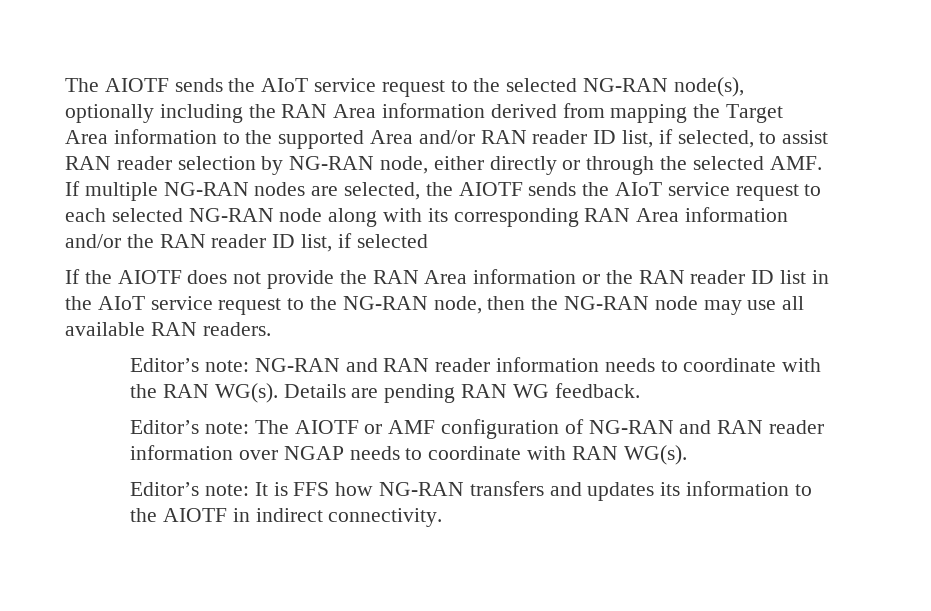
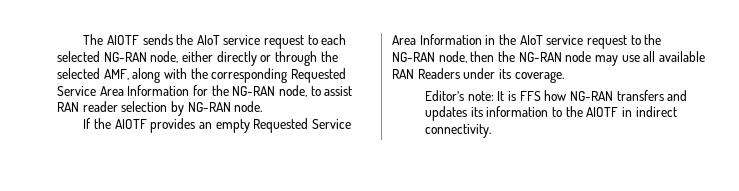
[473,77,744,97] [65,103,784,123] [65,129,829,149] [65,156,822,175] [65,181,822,201] [65,207,789,227] [65,233,428,252] [65,269,807,289] the selected NG-RAN node(s), optionally including the RAN Area information derived from mapping the Target Area information to the supported Area and/or RAN reader ID list, if selected, to assist RAN reader selection by NG-RAN node, either directly or through the selected AMF. If multiple NG-RAN nodes are selected, the AIOTF sends the AIoT service request to each selected NG-RAN node along with its corresponding RAN Area information and/or the RAN reader ID list, if selected // If the AIOTF does not provide the RAN Area information or the RAN reader ID list -> [321,34,347,45] [57,51,338,66] [57,68,346,83] [57,85,353,97] [57,101,263,116] [83,118,351,133] [392,34,482,45] each selected NG-RAN node, either directly or through the selected AMF, along with the corresponding Requested Service Area Information for the NG-RAN node, to assist RAN reader selection by NG-RAN node. // If the AIOTF provides an empty Requested Service Area Information
[202,322,271,336] [130,357,822,372] [130,383,640,403] [130,419,824,439] [130,445,687,465] readers. // Editor’s note: NG-RAN and RAN reader information needs to coordinate with the RAN WG(s). Details are pending RAN WG feedback. // Editor’s note: The AIOTF or AMF configuration of NG-RAN and RAN reader information over NGAP needs to coordinate with RAN WG(s). -> [417,68,564,83] Readers under its coverage.

